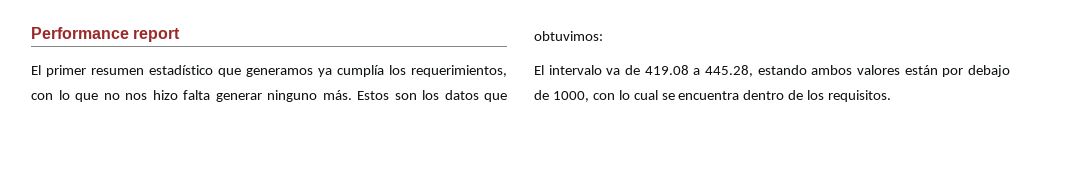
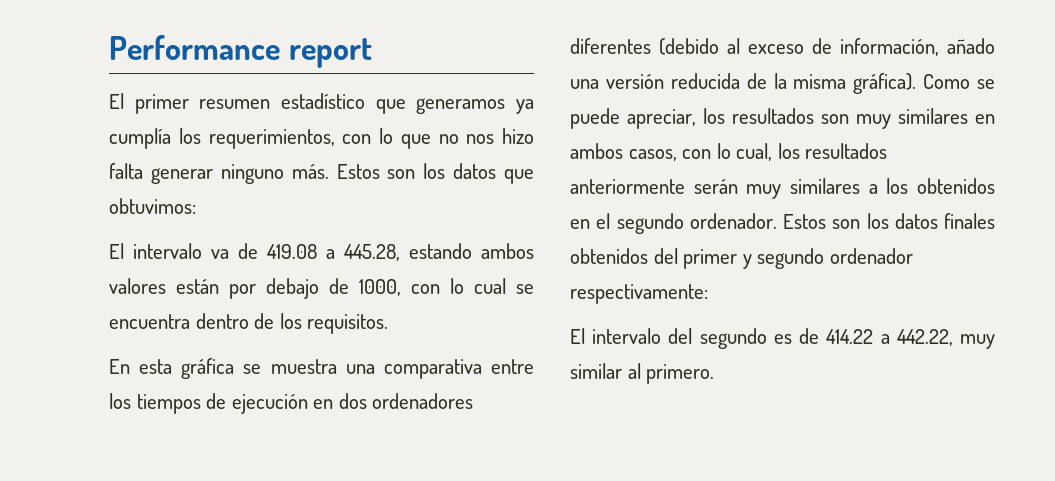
(892, 96) none -> [109,358,534,379] [109,393,474,414] [570,38,995,56] [570,73,995,94] [570,108,995,129] [570,143,888,161] [570,178,995,199] [570,213,995,234] [570,248,913,269] [570,284,708,304] [570,328,995,349] [570,363,715,384] // En esta gráfica se muestra una comparativa entre los tiempos de ejecución en dos ordenadores diferentes (debido al exceso de información, añado una versión reducida de la misma gráfica). Como se puede apreciar, los resultados son muy similares en ambos casos, con lo cual, los resultados anteriormente serán muy similares a los obtenidos en el segundo ordenador. Estos son los datos finales obtenidos del primer y segundo ordenador respectivamente: // El intervalo del segundo es de 414.22 a 442.22, muy similar al primero.

